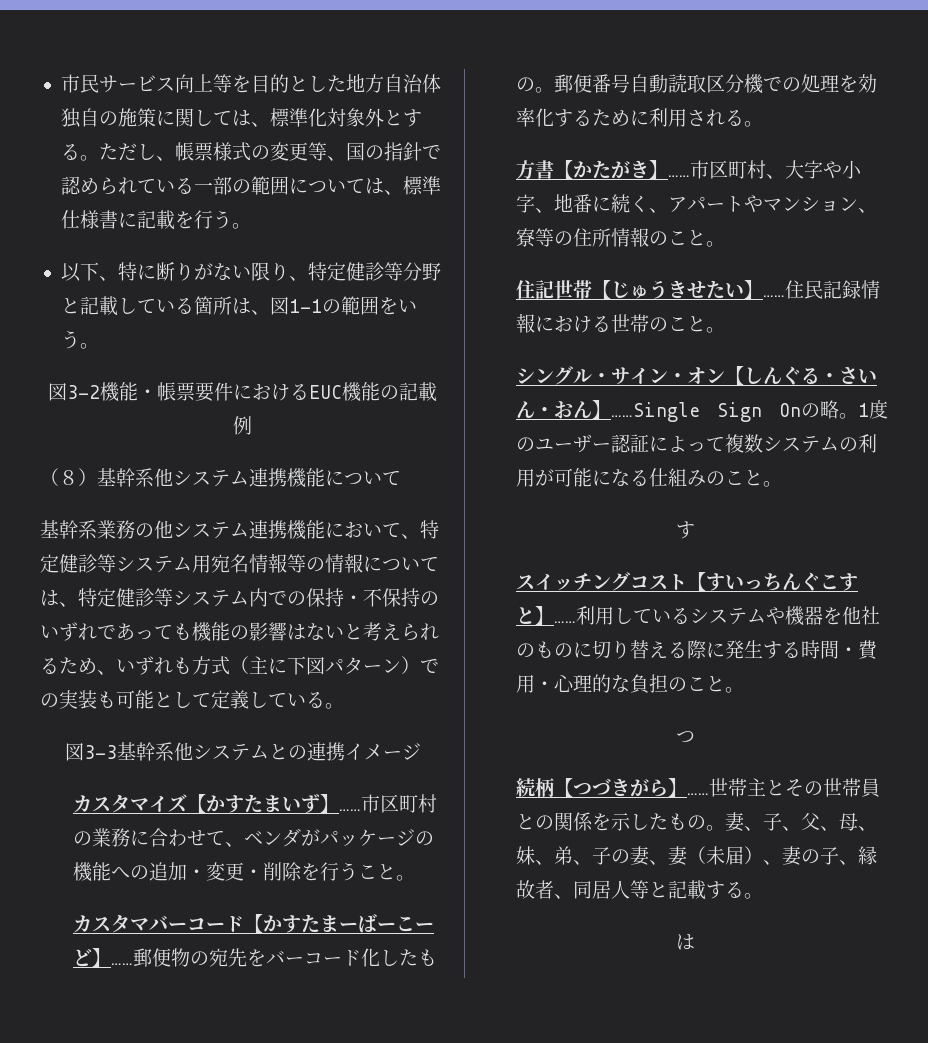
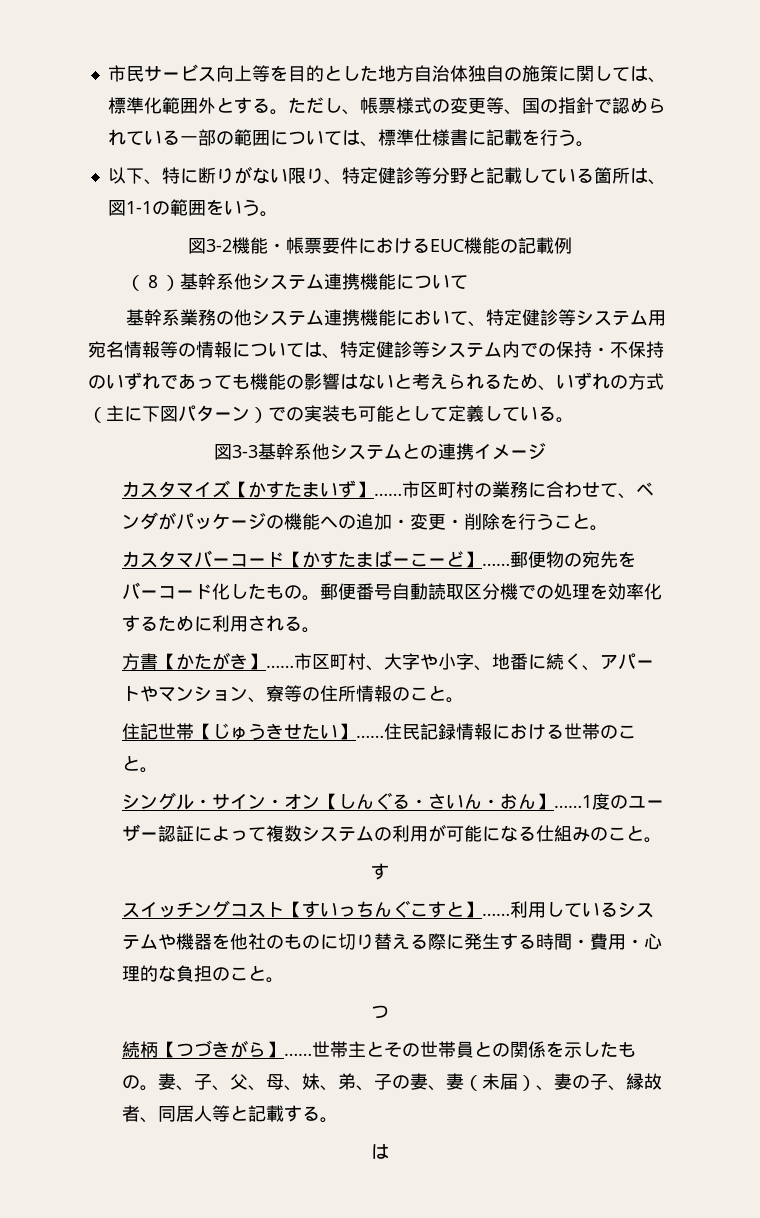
[326,108,365,127] 対象 -> [161,97,198,114] 範囲
[173,657,192,674] も -> [610,375,628,389] の
[339,922,359,931] ー -> (375, 559) none
[611,400,869,422] ……Single Sign Onの略。1 -> [554,795,593,808] ……1

